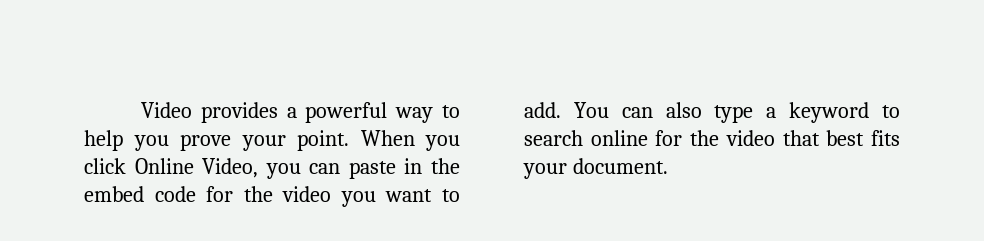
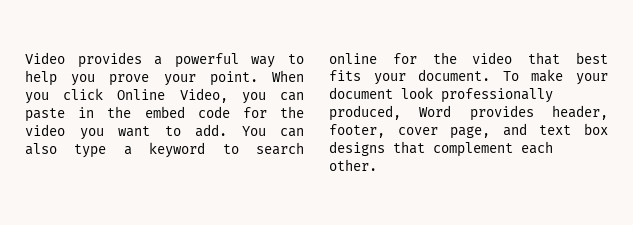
(668, 166) none -> [502,69,608,85] [329,87,553,103] [329,105,608,121] [329,123,608,139] [329,141,553,157] [329,159,377,171] To make your document look professionally produced, Word provides header, footer, cover page, and text box designs that complement each other.

